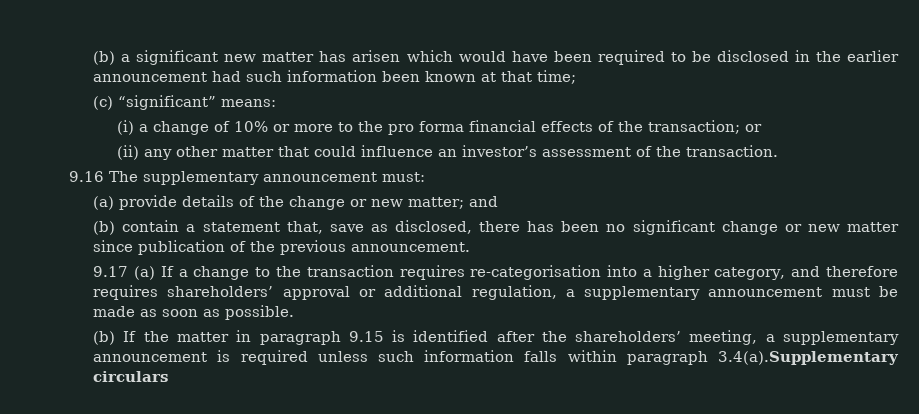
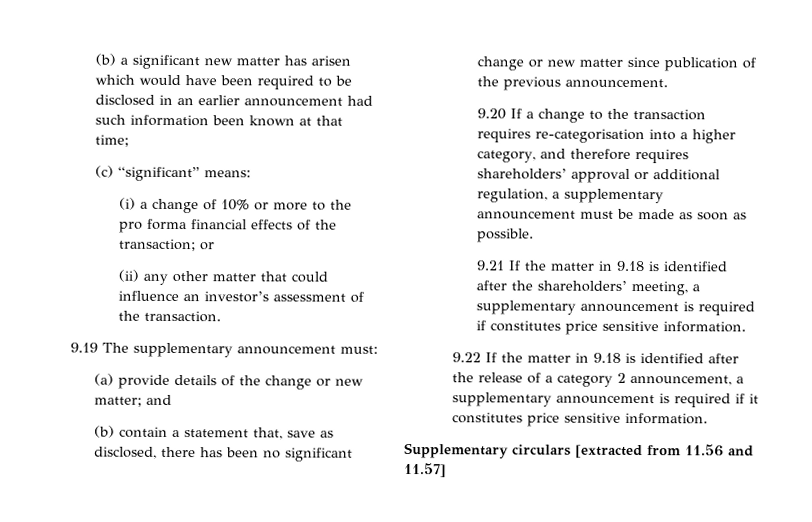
[815,51,841,62] the -> [177,98,195,106] an
[69,171,105,182] 9.16 -> [70,342,99,353] 9.19
[93,266,155,280] 9.17 (a) -> [477,108,507,120] 9.20
[93,330,384,345] (b) If the matter in paragraph 9.15 -> [476,260,646,272] 9.21 If the matter in 9.18
[317,350,900,365] [93,371,169,382] unless such information falls within paragraph 3.4(a).Supplementary circulars -> [476,320,747,335] [452,352,740,364] [452,372,745,387] [452,392,760,408] [452,412,709,427] [404,442,754,459] [404,462,447,478] if constitutes price sensitive information. // 9.22 If the matter in 9.18 is identified after the release of a category 2 announcement, a supplementary announcement is required if it constitutes price sensitive information. // Supplementary circulars [extracted from 11.56 and 11.57]

